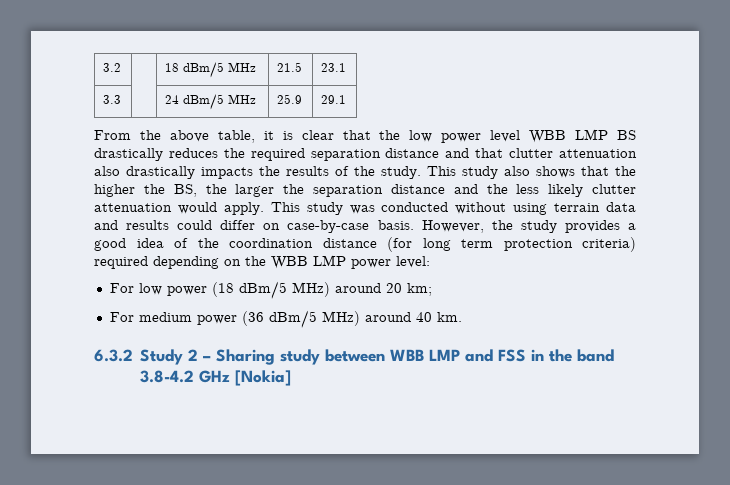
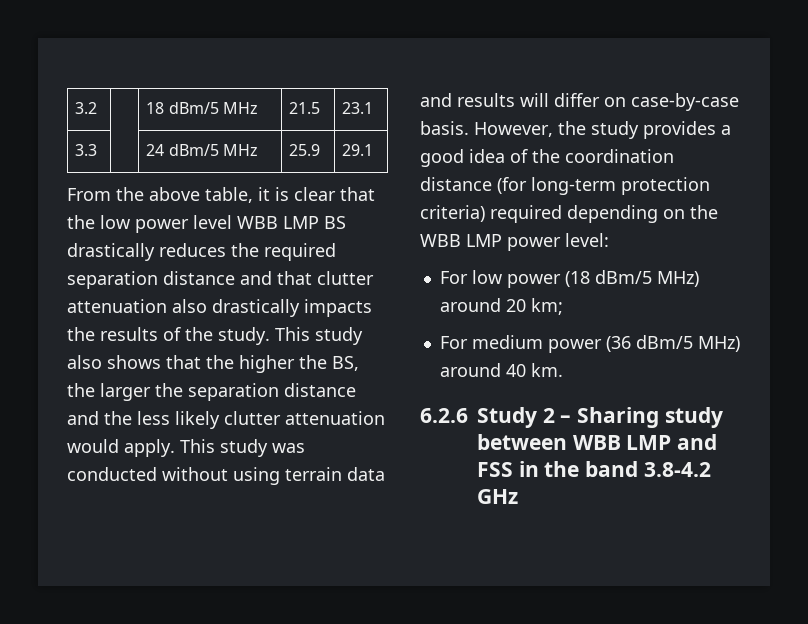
[177,220,213,230] could -> [520,93,549,107] will
[422,238,493,251] long term -> [531,177,616,195] long-term
[94,349,133,362] 6.3.2 -> [420,408,468,423] 6.2.6
[235,370,292,386] [Nokia] -> (518, 496) none

